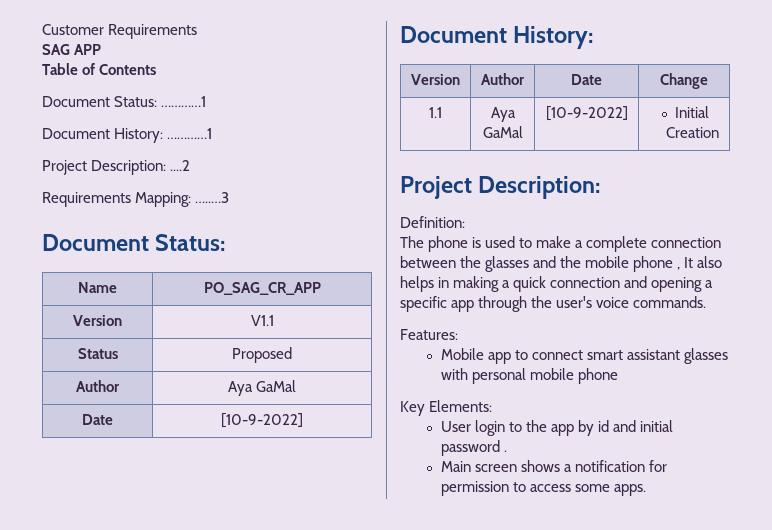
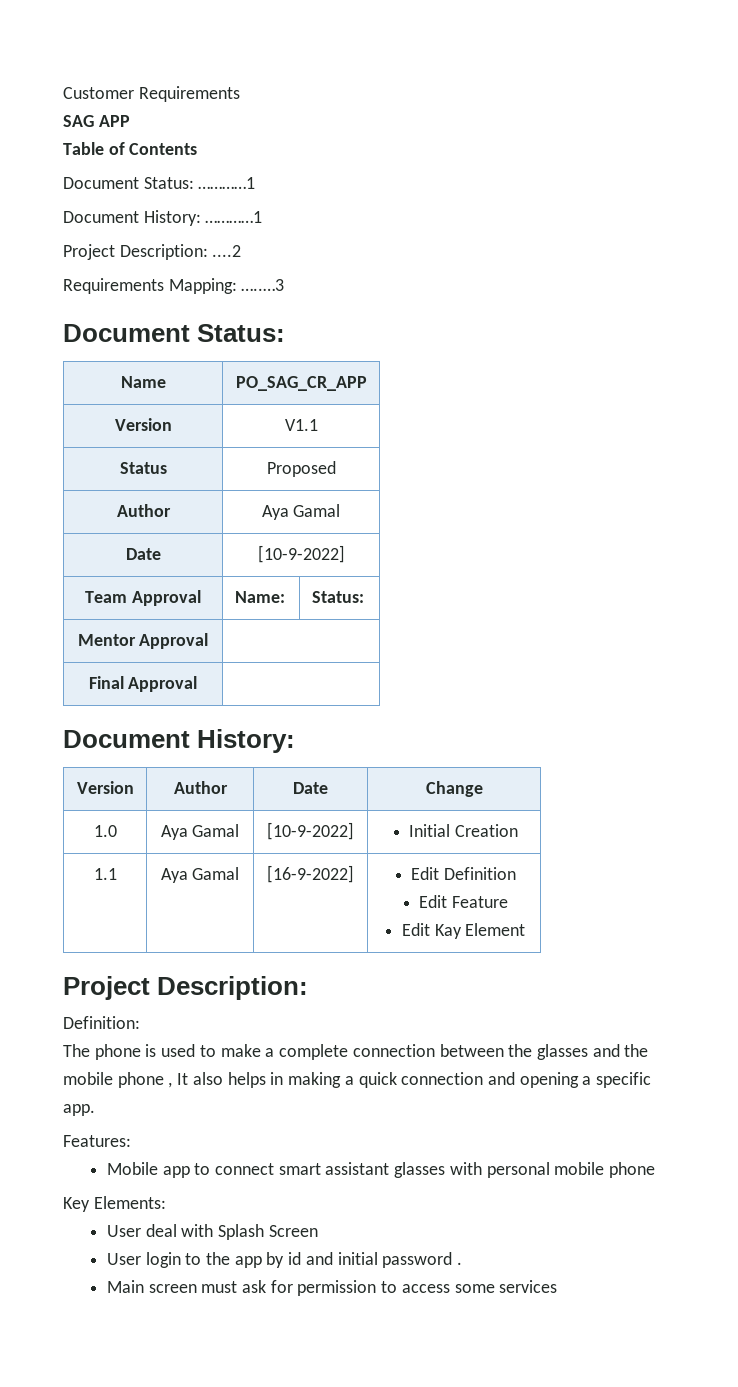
[256,380,297,392] GaMal -> [293,504,341,517] Gamal
(303, 420) none -> [85,590,201,606] [234,591,285,603] [311,591,364,603] [77,633,209,649] [88,676,198,692] // Team Approval | Name: | Status: // Mentor Approval | // Final Approval |
[429,107,442,118] [490,107,516,122] [482,126,523,138] 1.1 | Aya GaMal -> [93,825,117,837] [160,824,240,840] 1.0 | Aya Gamal
(719, 132) none -> [93,868,117,880] [160,867,240,883] [267,865,354,883] [411,867,516,880] [419,895,508,908] [401,923,526,939] // 1.1 | Aya Gamal | [16-9-2022] | Edit Definition // Edit Feature // Edit Kay Element
[451,296,707,312] app through the user's voice commands. -> [63,1104,95,1116] app.
(493, 406) none -> [106,1224,318,1240] // User deal with Splash Screen
[520,460,645,472] shows a notification -> [201,1280,266,1293] must ask
[613,484,646,496] apps. -> [499,1280,558,1293] services

